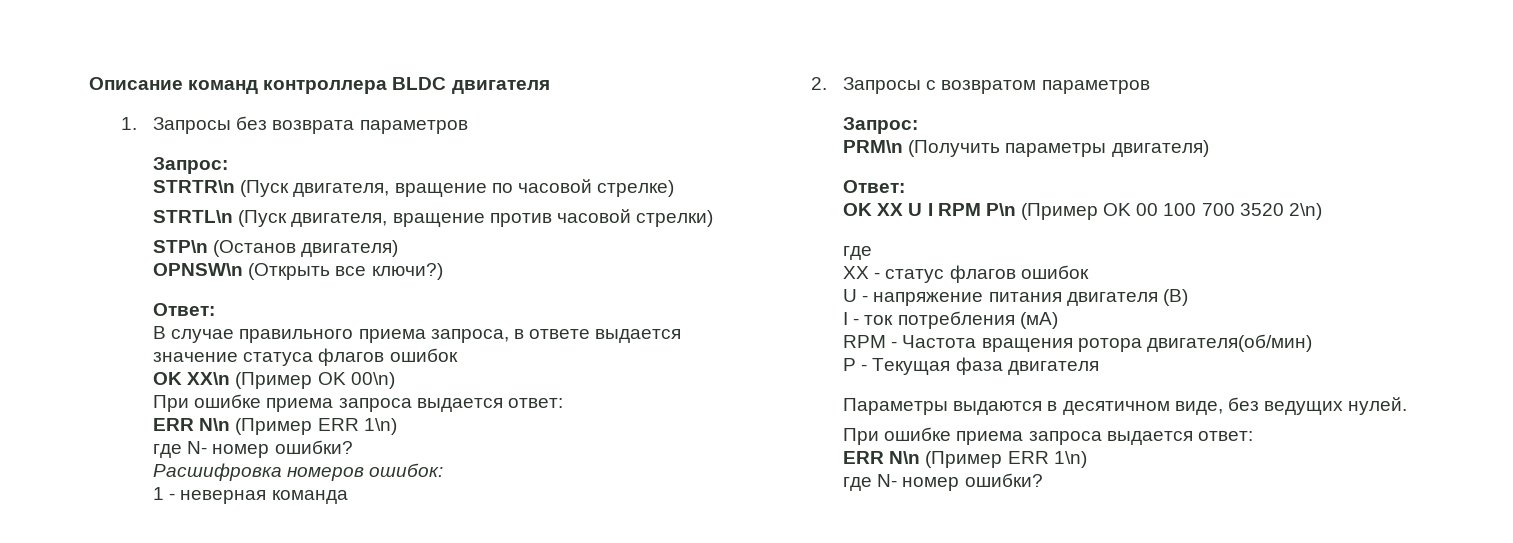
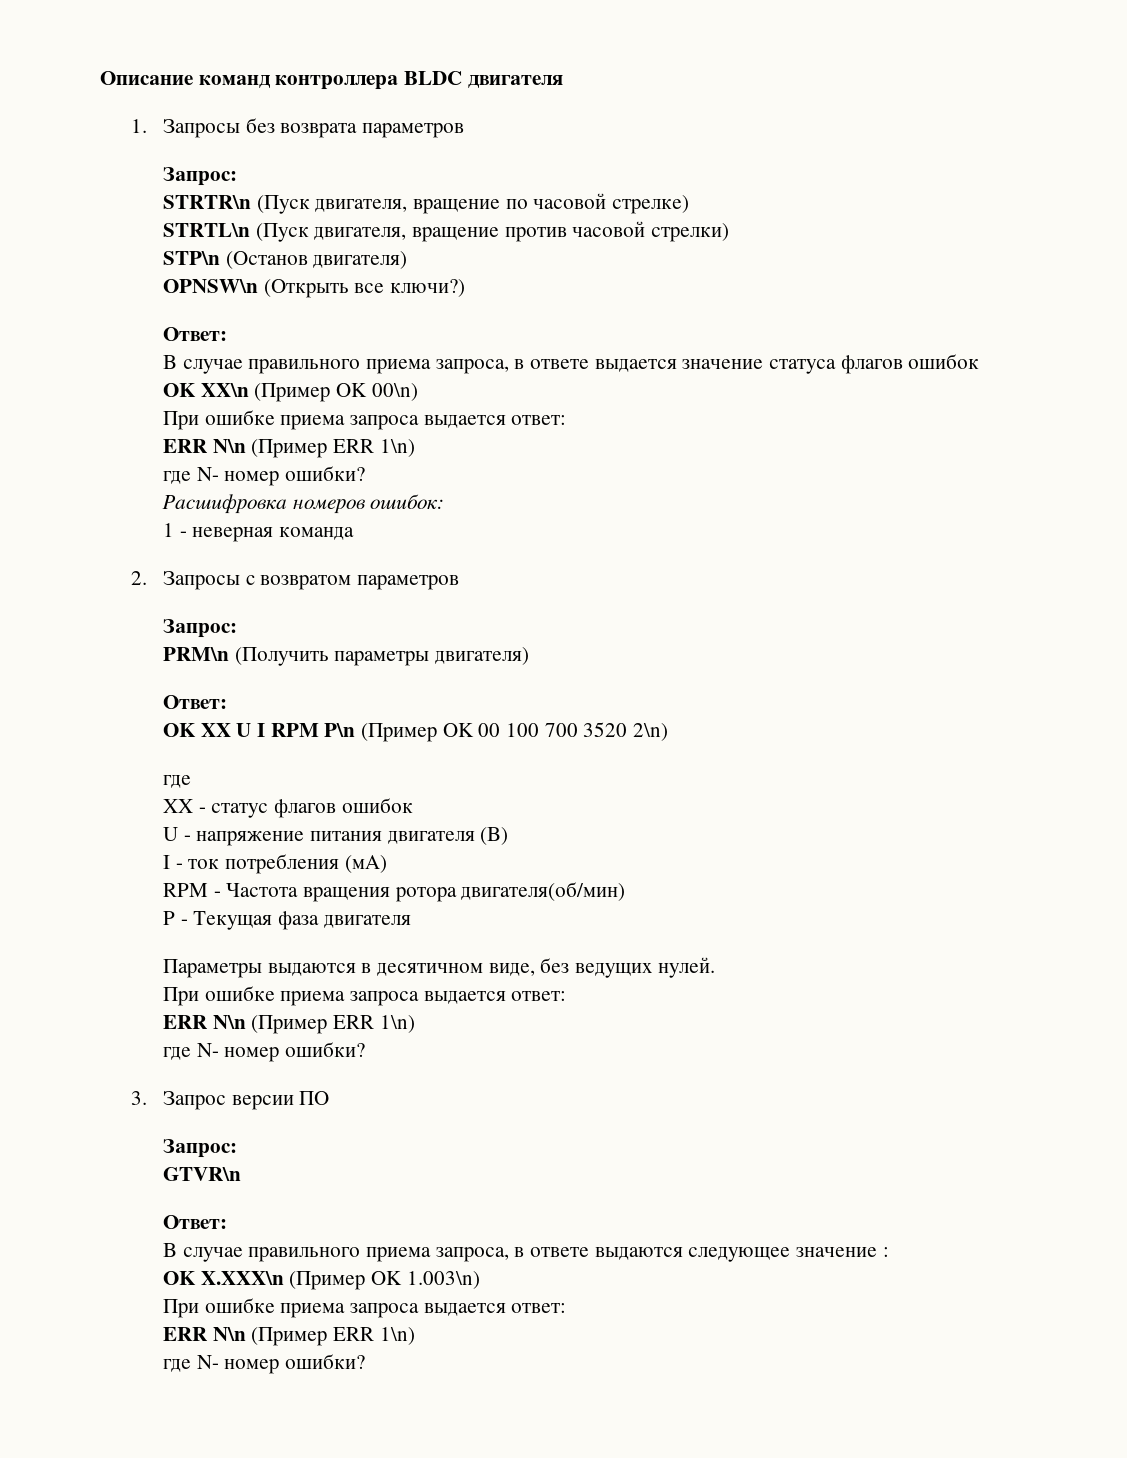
(1043, 480) none -> [131,1091,330,1110] [162,1139,237,1158] [162,1167,241,1181] [162,1215,227,1229] [162,1243,889,1262] [162,1271,480,1290] [162,1298,567,1318] [162,1327,415,1346] [162,1354,365,1374] // 3. Запрос версии ПО // Запрос: // GTVR\n // Ответ: // В случае правильного приема запроса, в ответе выдаются следующее значение : // OK X.XXX\n (Пример OK 1.003\n) // При ошибке приема запроса выдается ответ: // ERR N\n (Пример ERR 1\n) // где N- номер ошибки?

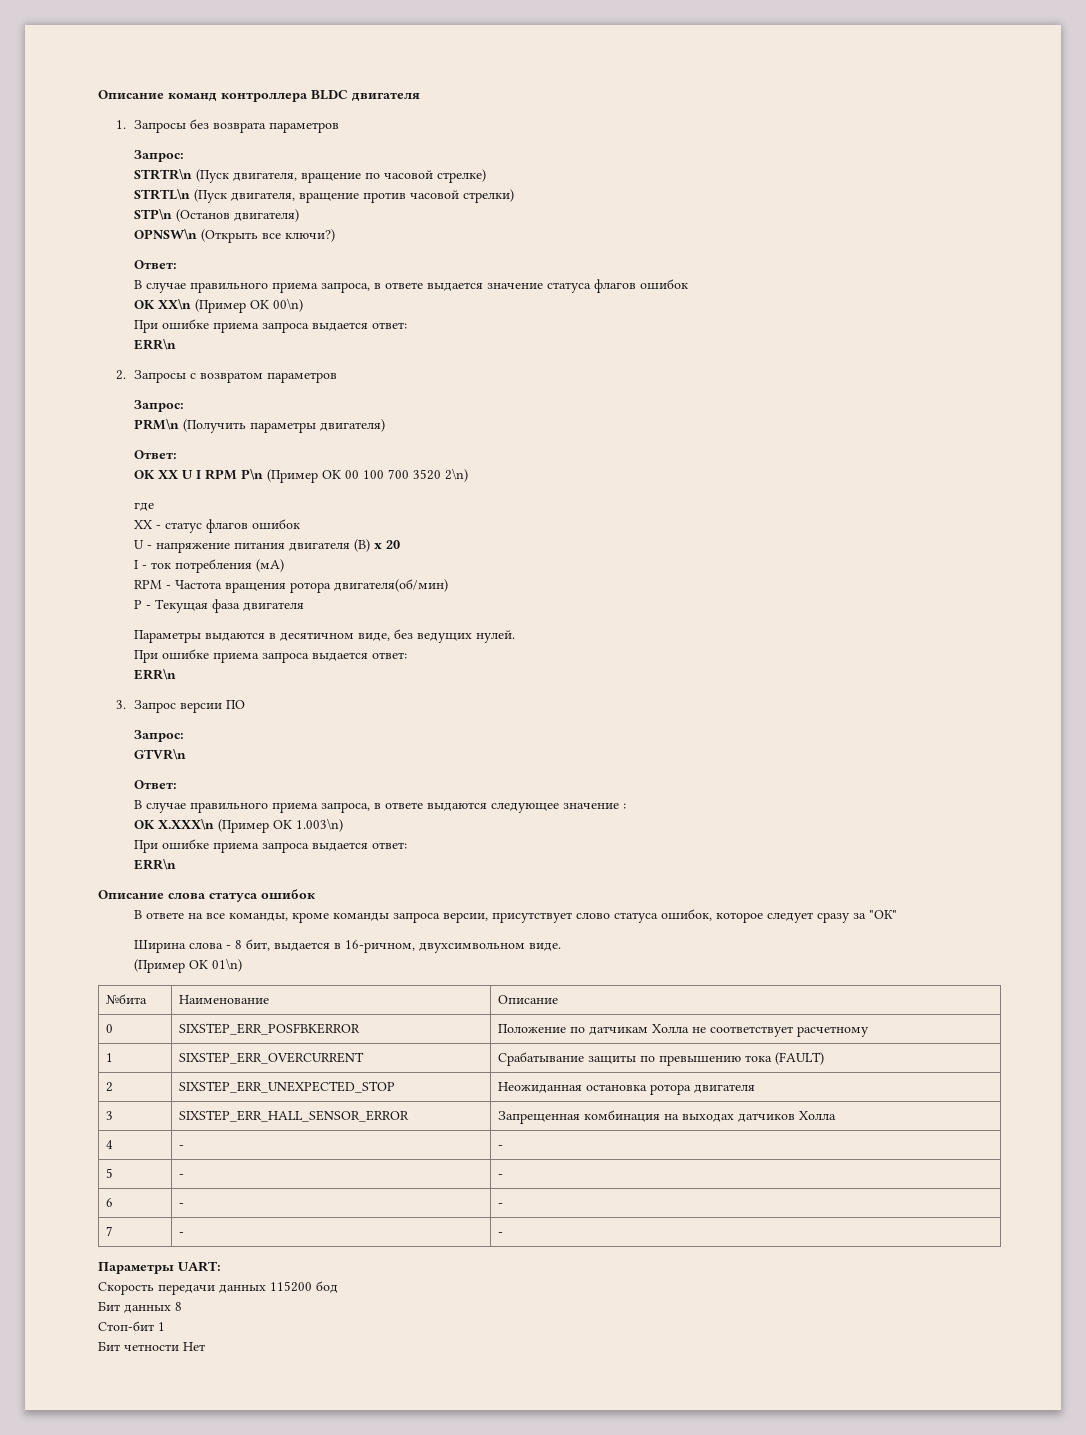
[162,439,415,458] [162,466,365,486] [161,494,445,514] [162,523,354,542] ERR N\n (Пример ERR 1\n) // где N- номер ошибки? // Расшифровка номеров ошибок: // 1 - неверная команда -> [134,339,177,350] ERR\n
(509, 836) none -> [374,540,401,549] x 20
[162,1015,415,1034] [162,1042,365,1062] ERR N\n (Пример ERR 1\n) // где N- номер ошибки? -> [134,669,177,680] ERR\n
[162,1327,415,1346] [162,1354,365,1374] ERR N\n (Пример ERR 1\n) // где N- номер ошибки? -> [134,859,177,870] [98,889,315,902] [134,909,898,923] [134,939,562,953] [134,958,243,973] [105,994,147,1005] [178,995,269,1004] [497,995,558,1004] [105,1024,113,1033] [178,1023,360,1035] [497,1024,869,1037] [105,1053,113,1062] [178,1052,364,1064] [497,1052,824,1066] [105,1082,113,1092] [178,1081,395,1093] [497,1082,755,1095] [105,1111,113,1120] [178,1110,409,1122] [497,1110,836,1124] [105,1140,113,1149] [178,1145,184,1149] [497,1145,503,1149] [105,1168,113,1178] [178,1174,184,1178] [497,1174,503,1178] [105,1198,113,1207] [178,1203,184,1207] [497,1203,503,1207] [105,1226,113,1236] [178,1232,184,1236] [497,1232,503,1236] [98,1261,221,1274] [98,1281,338,1295] [98,1301,182,1313] [98,1321,165,1331] [98,1341,205,1351] ERR\n // Описание слова статуса ошибок // В ответе на все команды, кроме команды запроса версии, присутствует слово статуса ошибок, которое следует сразу за "ОК" // Ширина слова - 8 бит, выдается в 16-ричном, двухсимвольном виде. // (Пример OK 01\n) // №бита | Наименование | Описание // 0 | SIXSTEP_ERR_POSFBKERROR | Положение по датчикам Холла не соответствует расчетному // 1 | SIXSTEP_ERR_OVERCURRENT | Срабатывание защиты по превышению тока (FAULT) // 2 | SIXSTEP_ERR_UNEXPECTED_STOP | Неожиданная остановка ротора двигателя // 3 | SIXSTEP_ERR_HALL_SENSOR_ERROR | Запрещенная комбинация на выходах датчиков Холла // 4 | - | - // 5 | - | - // 6 | - | - // 7 | - | - // Параметры UART: // Скорость передачи данных 115200 бод // Бит данных 8 // Стоп-бит 1 // Бит четности Нет

